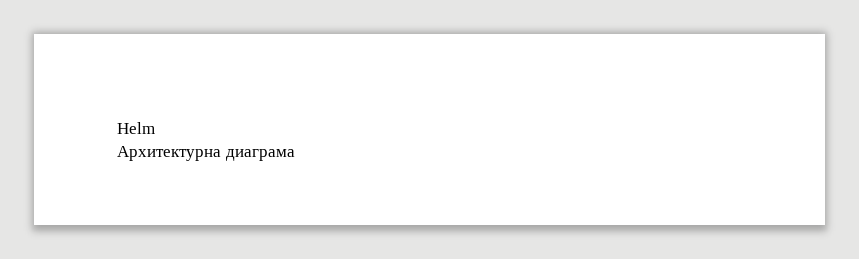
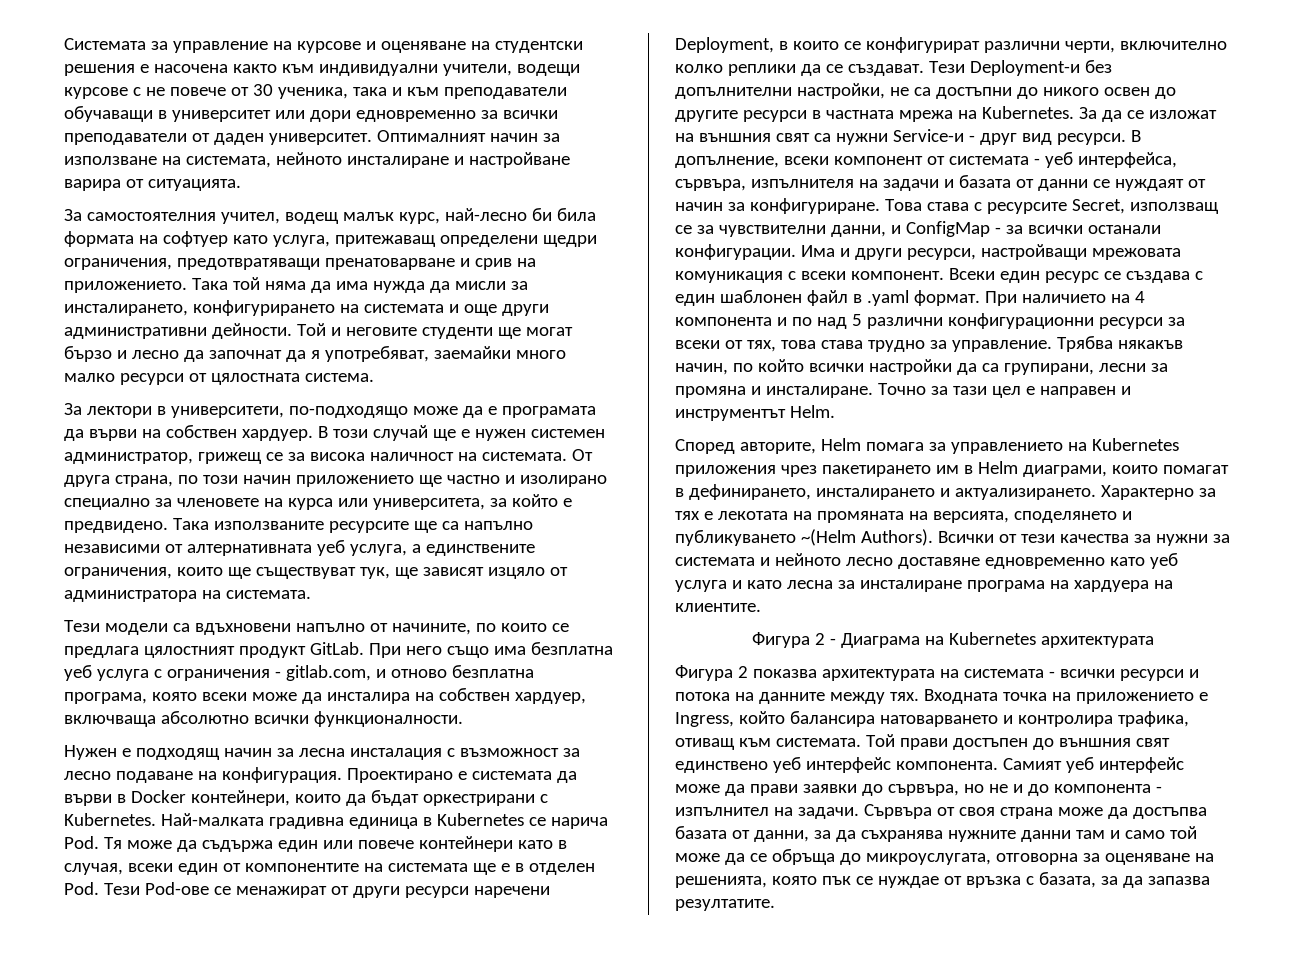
[117,122,155,134] [117,146,295,161] Helm // Архитектурна диаграма -> [64,38,583,53] [64,64,580,76] [64,84,567,99] [64,106,558,122] [64,130,560,145] [64,152,570,168] [64,179,241,191] [64,208,596,224] [64,231,597,247] [64,258,536,270] [64,277,528,293] [64,300,549,316] [64,323,573,339] [64,346,566,362] [64,373,374,385] [64,403,596,418] [64,425,605,441] [64,449,593,464] [64,475,607,487] [64,494,572,510] [64,518,533,533] [64,540,535,556] [64,567,568,579] [64,590,311,602] [64,620,569,635] [64,642,613,658] [64,665,534,681] [64,688,586,704] [64,711,463,727] [64,745,580,760] [64,767,577,783] [64,790,548,806] [64,813,608,829] [64,836,567,852] [64,863,595,875] [64,882,550,898] [675,37,1227,53] [675,60,1112,76] [675,83,1176,99] [675,106,1217,122] [675,129,1141,145] [675,152,1177,168] [675,175,1206,191] [675,198,1218,214] [675,221,1161,237] [675,244,1181,260] [675,268,1203,283] [675,290,1145,306] [675,313,1185,329] [675,336,1183,352] [675,359,1168,375] [675,383,1131,398] [675,405,835,421] [675,438,1179,454] [675,461,1229,477] [675,484,1216,500] [675,511,1132,523] [675,529,1230,546] [675,553,1178,569] [675,580,1173,592] [675,603,761,612] [752,632,1154,648] [675,665,1199,681] [675,689,1208,704] [675,711,1189,727] [675,734,1170,750] [675,757,1184,773] [675,784,1162,796] [675,804,1207,819] [675,826,1197,842] [675,849,1214,865] [675,872,1210,888] [675,899,775,911] Системата за управление на курсове и оценяване на студентски решения е насочена както към индивидуални учители, водещи курсове с не повече от 30 ученика, така и към преподаватели обучаващи в университет или дори едновременно за всички преподаватели от даден университет. Оптималният начин за използване на системата, нейното инсталиране и настройване варира от ситуацията. // За самостоятелния учител, водещ малък курс, най-лесно би била формата на софтуер като услуга, притежаващ определени щедри ограничения, предотвратяващи пренатоварване и срив на приложението. Така той няма да има нужда да мисли за инсталирането, конфигурирането на системата и още други административни дейности. Той и неговите студенти ще могат бързо и лесно да започнат да я употребяват, заемайки много малко ресурси от цялостната система. // За лектори в университети, по-подходящо може да е програмата да върви на собствен хардуер. В този случай ще е нужен системен администратор, грижещ се за висока наличност на системата. От друга страна, по този начин приложението ще частно и изолирано специално за членовете на курса или университета, за който е предвидено. Така използваните ресурсите ще са напълно независими от алтернативната уеб услуга, а единствените ограничения, които ще съществуват тук, ще зависят изцяло от администратора на системата. // Тези модели са вдъхновени напълно от начините, по които се предлага цялостният продукт GitLab. При него също има безплатна уеб услуга с ограничения - gitlab.com, и отново безплатна програма, която всеки може да инсталира на собствен хардуер, включваща абсолютно всички функционалности. // Нужен е подходящ начин за лесна инсталация с възможност за лесно подаване на конфигурация. Проектирано е системата да върви в Docker контейнери, които да бъдат оркестрирани с Kubernetes. Най-малката градивна единица в Kubernetes се нарича Pod. Тя може да съдържа един или повече контейнери като в случая, всеки един от компонентите на системата ще е в отделен Pod. Тези Pod-ове се менажират от други ресурси наречени Deployment, в които се конфигурират различни черти, включително колко реплики да се създават. Тези Deployment-и без допълнителни настройки, не са достъпни до никого освен до другите ресурси в частната мрежа на Kubernetes. За да се изложат на външния свят са нужни Service-и - друг вид ресурси. В допълнение, всеки компонент от системата - уеб интерфейса, сървъра, изпълнителя на задачи и базата от данни се нуждаят от начин за конфигуриране. Това става с ресурсите Secret, използващ се за чувствителни данни, и ConfigMap - за всички останали конфигурации. Има и други ресурси, настройващи мрежовата комуникация с всеки компонент. Всеки един ресурс се създава с един шаблонен файл в .yaml формат. При наличието на 4 компонента и по над 5 различни конфигурационни ресурси за всеки от тях, това става трудно за управление. Трябва някакъв начин, по който всички настройки да са групирани, лесни за промяна и инсталиране. Точно за тази цел е направен и инструментът Helm. // Според авторите, Helm помага за управлението на Kubernetes приложения чрез пакетирането им в Helm диаграми, които помагат в дефинирането, инсталирането и актуализирането. Характерно за тях е лекотата на промяната на версията, споделянето и публикуването ~(Helm Authors). Всички от тези качества за нужни за системата и нейното лесно доставяне едновременно като уеб услуга и като лесна за инсталиране програма на хардуера на клиентите. // Фигура 2 - Диаграма на Kubernetes архитектурата // Фигура 2 показва архитектурата на системата - всички ресурси и потока на данните между тях. Входната точка на приложението е Ingress, който балансира натоварването и контролира трафика, отиващ към системата. Той прави достъпен до външния свят единствено уеб интерфейс компонента. Самият уеб интерфейс може да прави заявки до сървъра, но не и до компонента - изпълнител на задачи. Сървъра от своя страна може да достъпва базата от данни, за да съхранява нужните данни там и само той може да се обръща до микроуслугата, отговорна за оценяване на решенията, която пък се нуждае от връзка с базата, за да запазва резултатите.

